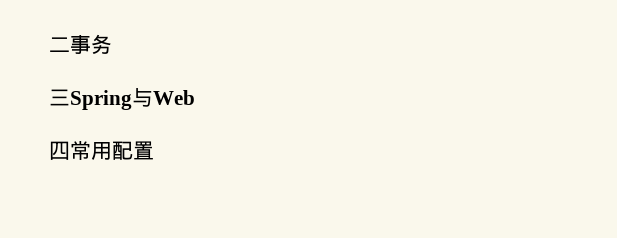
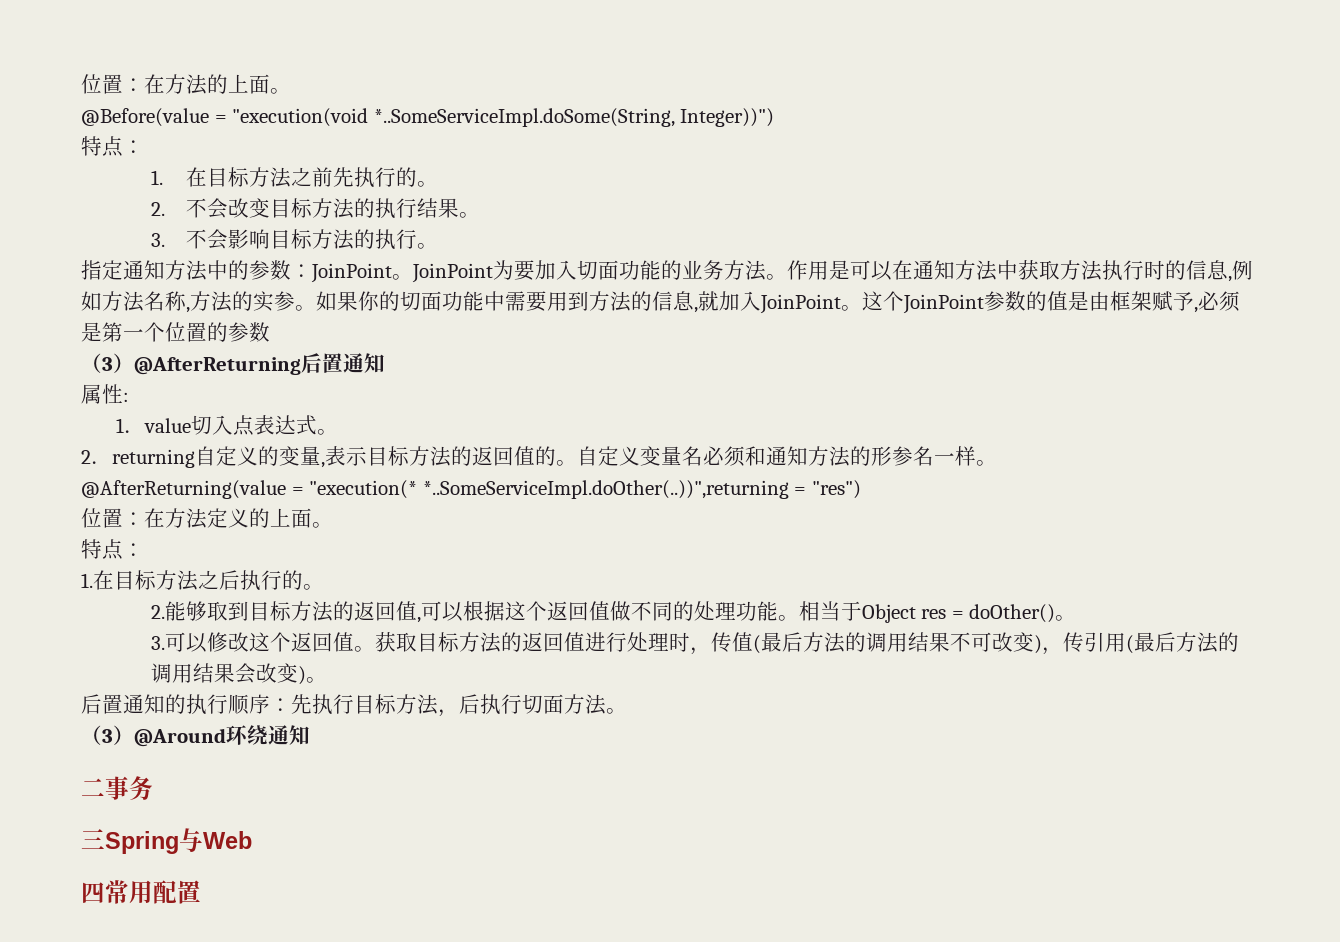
(49, 44) none -> [81,74,291,95] [81,108,775,127] [81,136,144,157] [150,167,438,188] [150,198,480,219] [150,229,438,250] [81,260,1253,283] [81,291,1240,314] [81,322,270,342] [81,353,385,375] [81,384,129,404] [115,415,338,436] [81,446,997,468] [81,480,861,499] [81,508,333,529] [81,539,144,560] [81,570,324,591] [150,601,1077,623] [150,632,1239,655] [150,663,327,685] [81,694,627,717] [81,725,310,747] 位置：在方法的上面。 // @Before(value = "execution(void *..SomeServiceImpl.doSome(String, Integer))") // 特点： // 1.在目标方法之前先执行的。 // 2.不会改变目标方法的执行结果。 // 3.不会影响目标方法的执行。 // 指定通知方法中的参数：JoinPoint。JoinPoint为要加入切面功能的业务方法。作用是可以在通知方法中获取方法执行时的信息,例如方法名称,方法的实参。如果你的切面功能中需要用到方法的信息,就加入JoinPoint。这个JoinPoint参数的值是由框架赋予,必须是第一个位置的参数 // （3）@AfterReturning后置通知 // 属性: // 1．value切入点表达式。 // 2．returning自定义的变量,表示目标方法的返回值的。自定义变量名必须和通知方法的形参名一样。 // @AfterReturning(value = "execution(* *..SomeServiceImpl.doOther(..))",returning = "res") // 位置：在方法定义的上面。 // 特点： // 1.在目标方法之后执行的。 // 2.能够取到目标方法的返回值,可以根据这个返回值做不同的处理功能。相当于Object res = doOther()。 // 3.可以修改这个返回值。获取目标方法的返回值进行处理时，传值(最后方法的调用结果不可改变)，传引用(最后方法的调用结果会改变)。 // 后置通知的执行顺序：先执行目标方法，后执行切面方法。 // （3）@Around环绕通知 //

